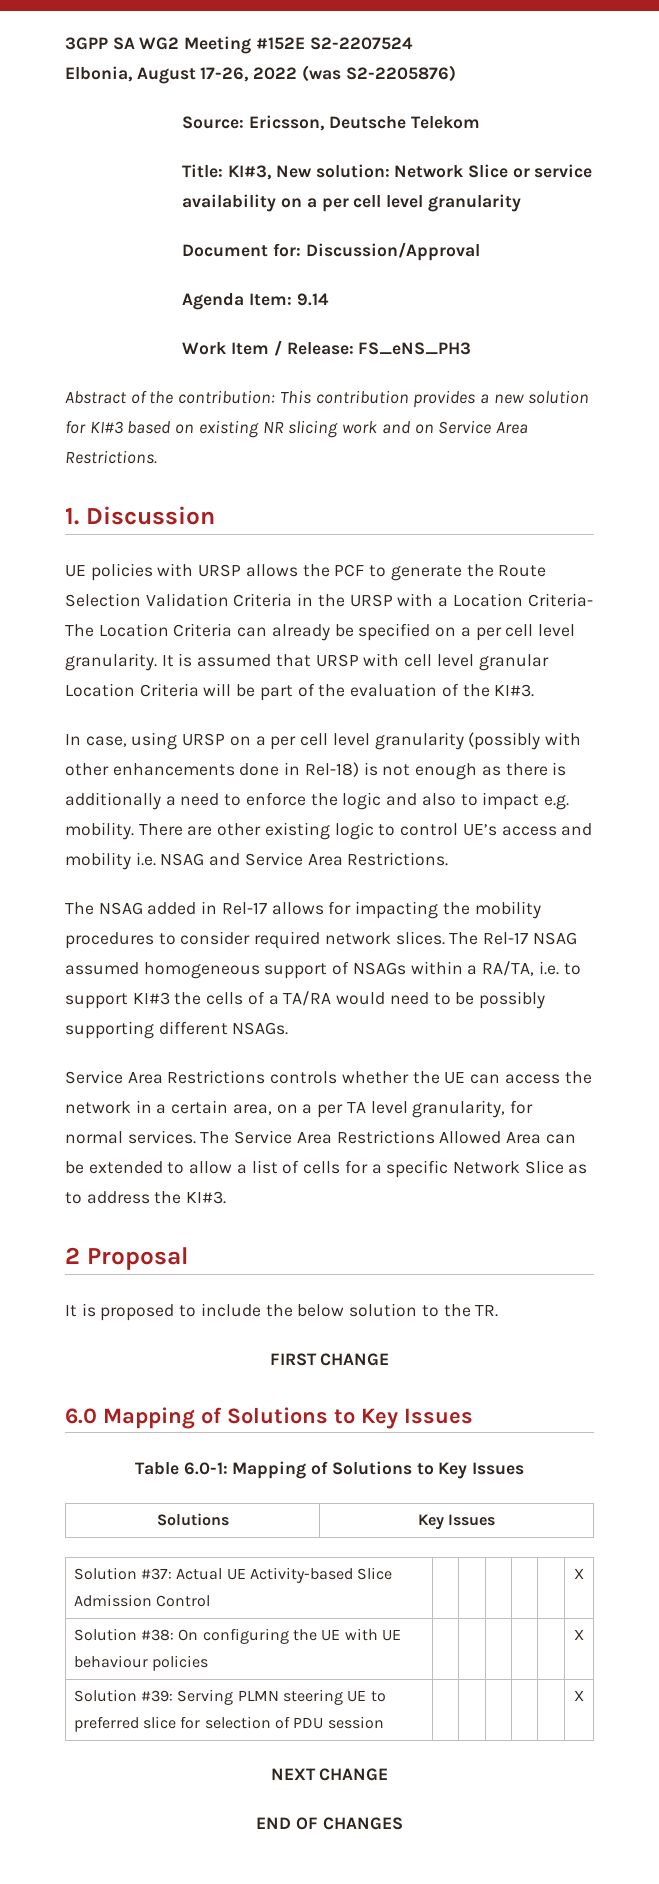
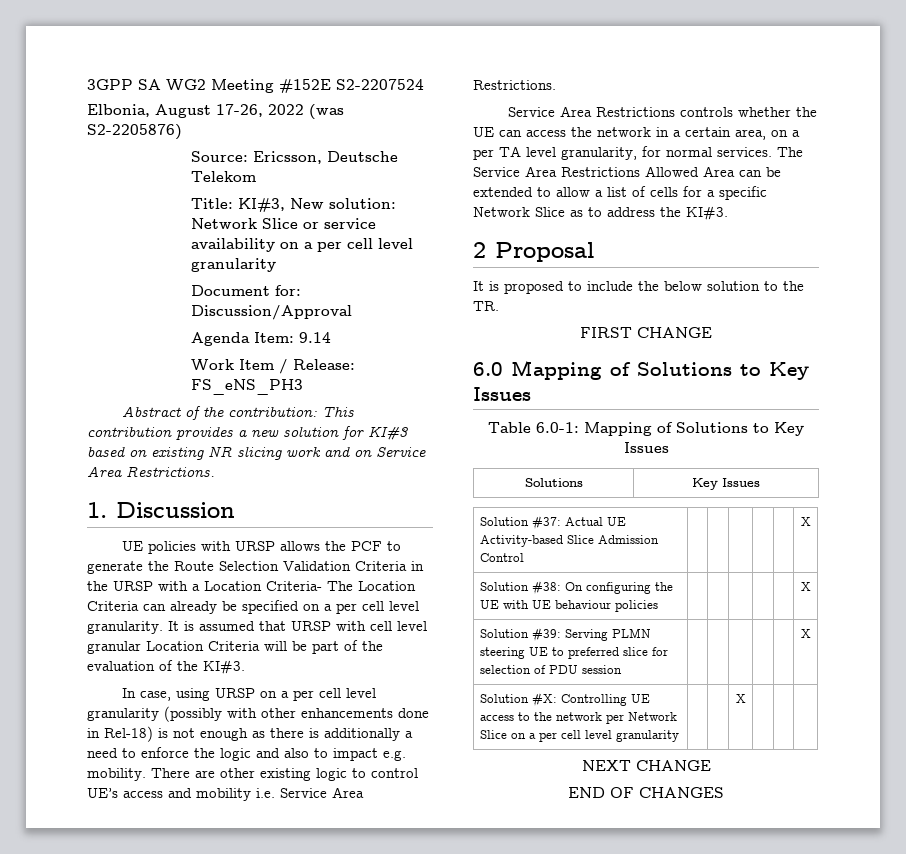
[160,852,449,866] [65,901,541,919] [65,931,577,949] [65,961,581,979] [65,991,545,1009] [65,1021,289,1039] NSAG and Service Area Restrictions. // The NSAG added in Rel-17 allows for impacting the mobility procedures to consider required network slices. The Rel-17 NSAG assumed homogeneous support of NSAGs within a RA/TA, i.e. to support KI#3 the cells of a TA/RA would need to be possibly supporting different NSAGs. -> [280,787,364,798] [473,80,556,90] Service Area Restrictions.
(584, 1695) none -> [479,693,650,707] [479,712,677,724] [479,730,679,742] [735,694,746,703] // Solution #X: Controlling UE access to the network per Network Slice on a per cell level granularity | | | X | | |

